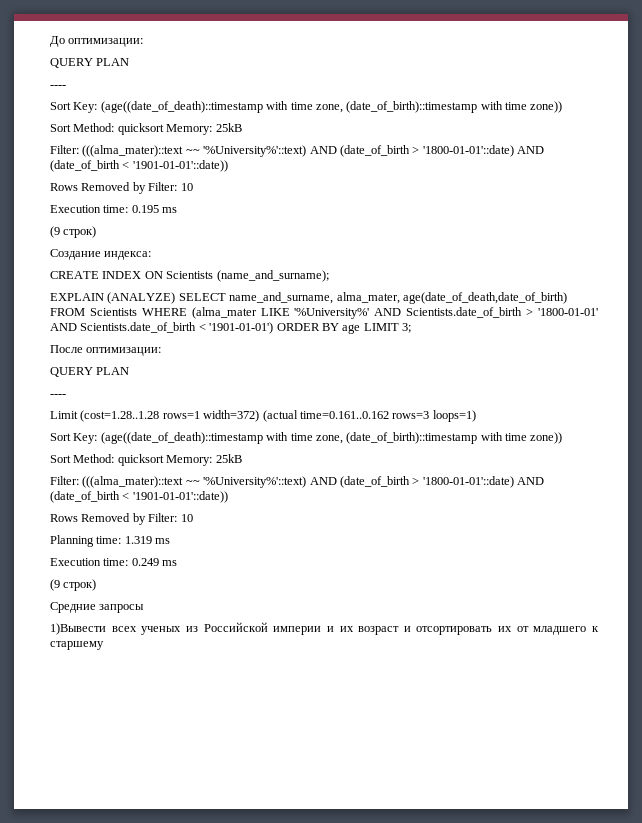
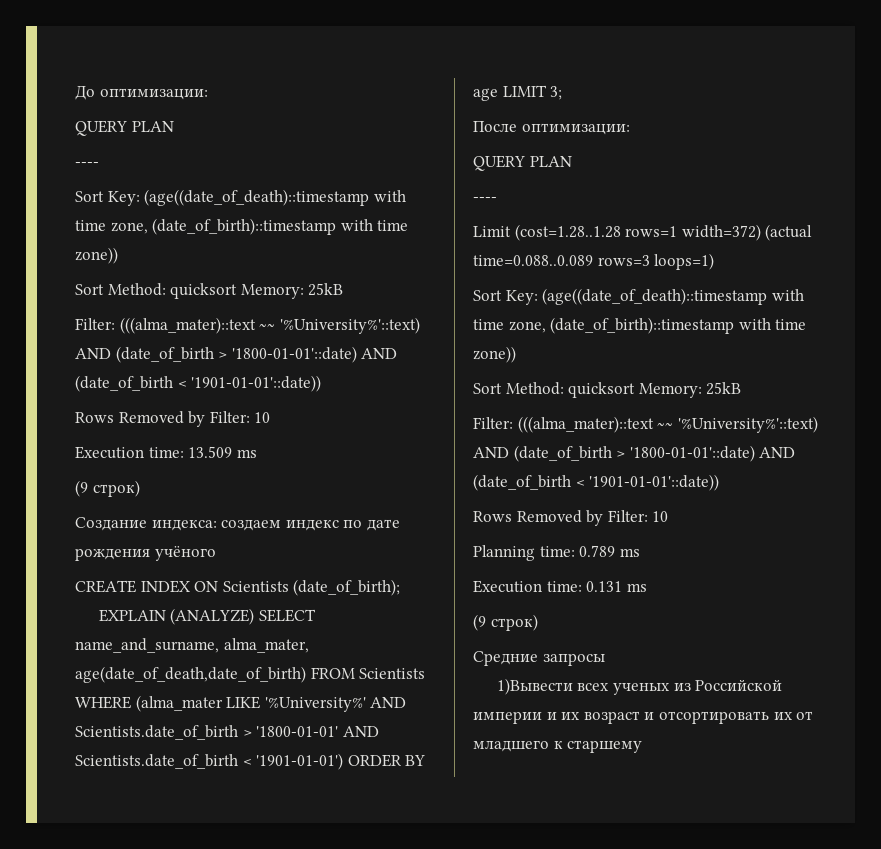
[131,205,159,213] 0.195 -> [188,446,233,458] 13.509
(152, 255) none -> [221,519,400,531] [75,546,216,561] создаем индекс по дате рождения учёного
[216,270,329,282] (name_and_surname); -> [293,579,401,596] (date_of_birth);
[299,411,389,419] time=0.161..0.162 -> [473,255,593,266] time=0.088..0.089
[124,536,152,544] 1.319 -> [579,545,616,557] 0.789
[131,558,159,566] 0.249 -> [586,581,623,592] 0.131

